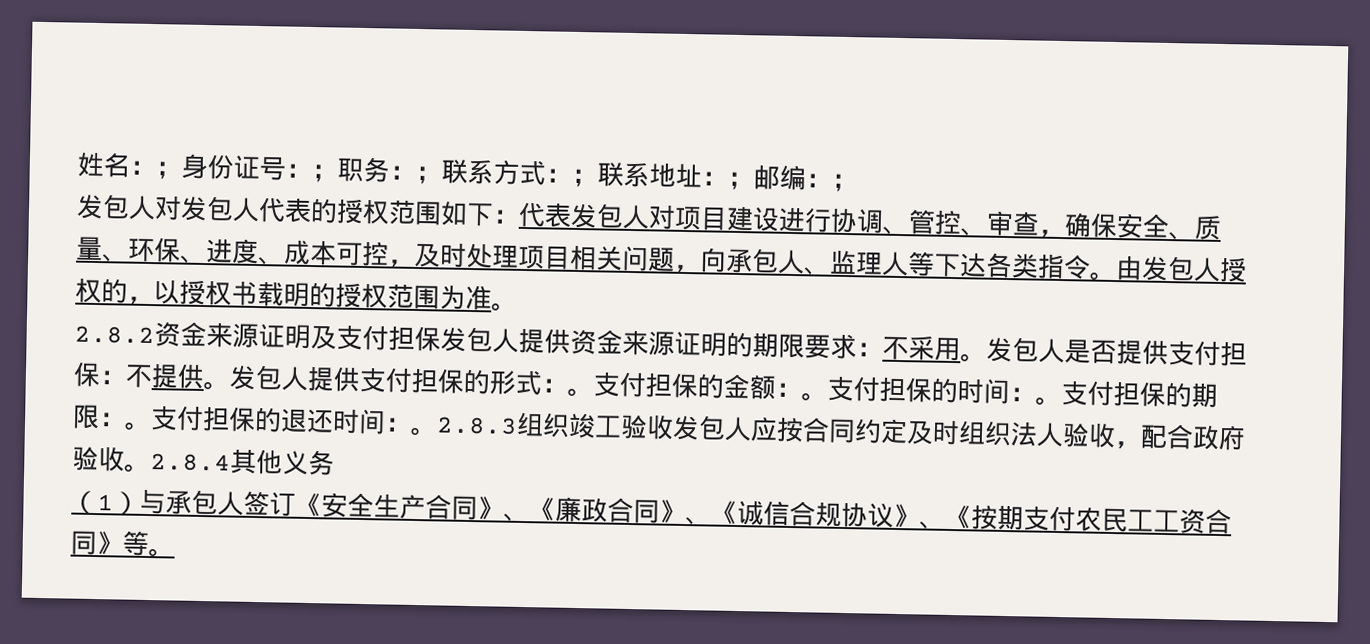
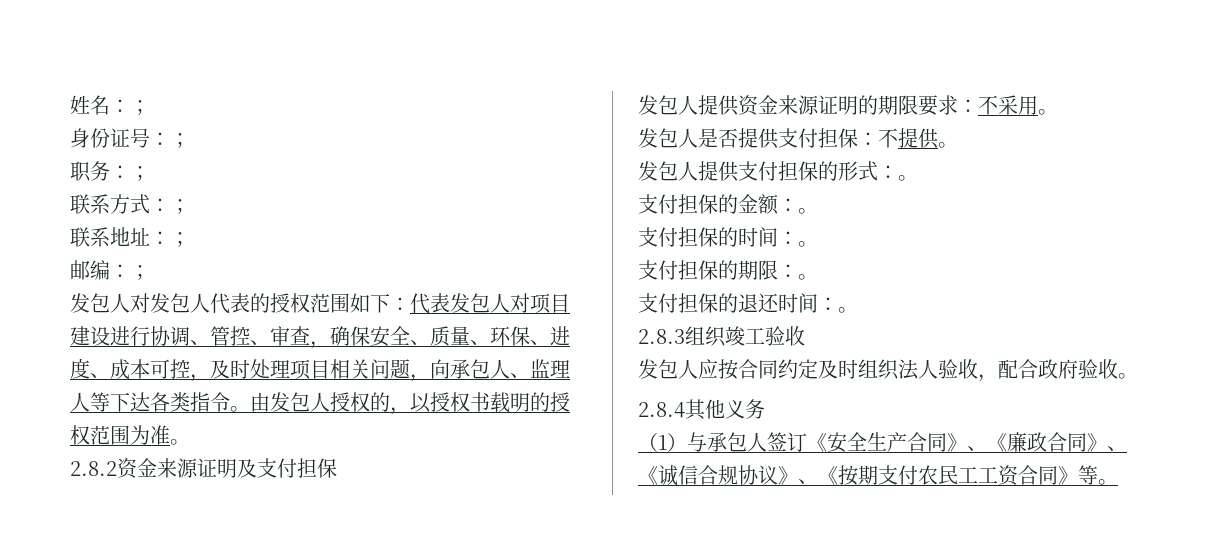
(182, 170) none -> (150, 107) //
(338, 173) none -> (190, 140) //
(442, 175) none -> (150, 173) //
(598, 178) none -> (190, 206) //
(754, 181) none -> (190, 239) //
(441, 338) none -> (337, 468) //
(987, 358) none -> (1058, 112) //
(230, 386) none -> (958, 145) //
(594, 392) none -> (918, 178) //
(828, 397) none -> (818, 211) //
(1062, 401) none -> (818, 244) //
(152, 426) none -> (818, 277) //
(437, 431) none -> (858, 310) //
(674, 427) none -> (805, 336) //
(151, 468) none -> (1138, 376) //

